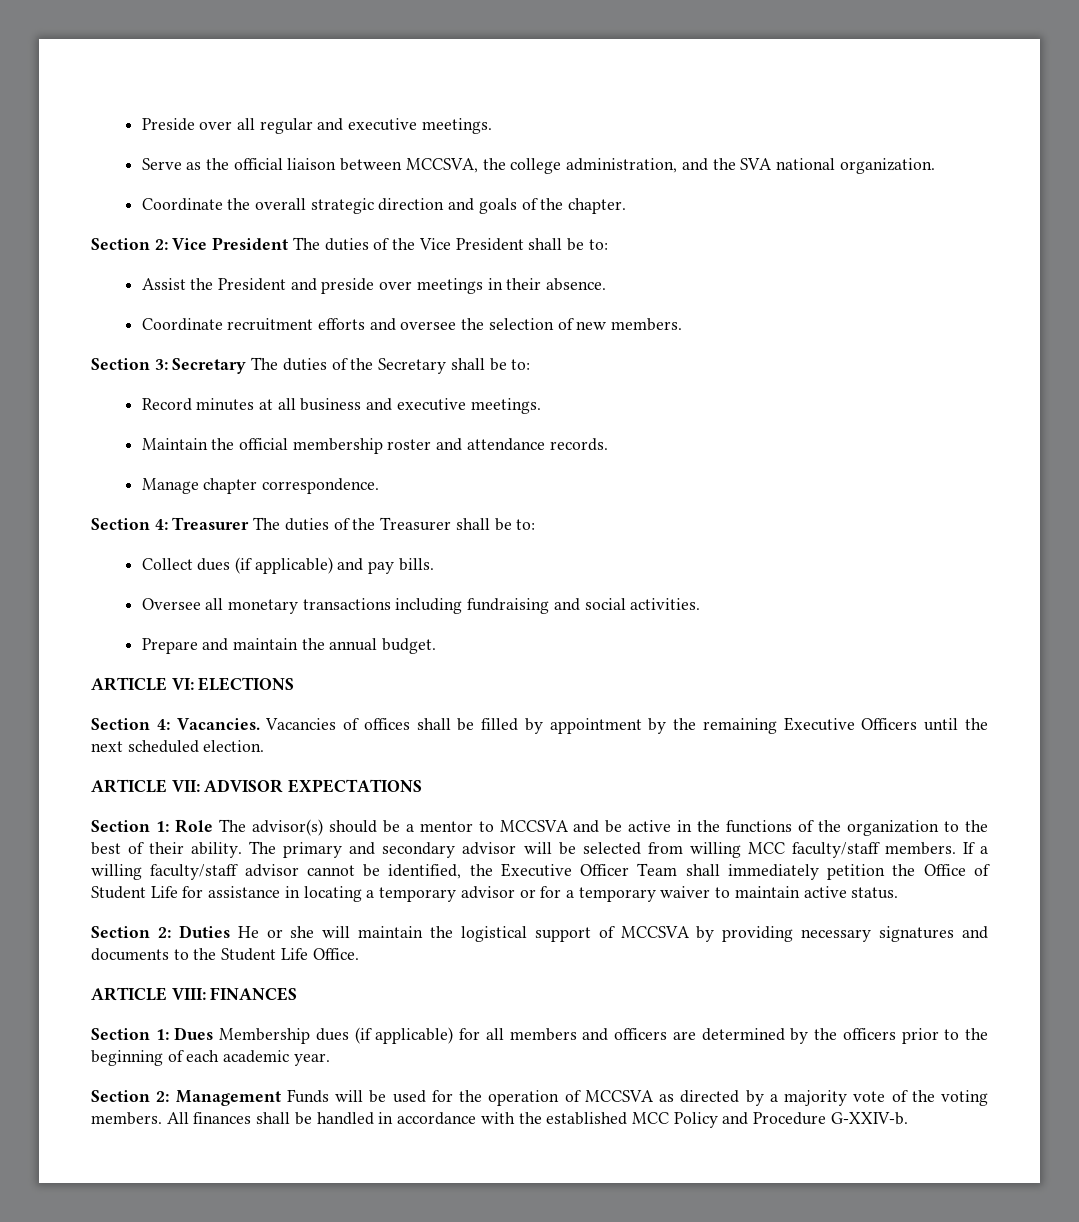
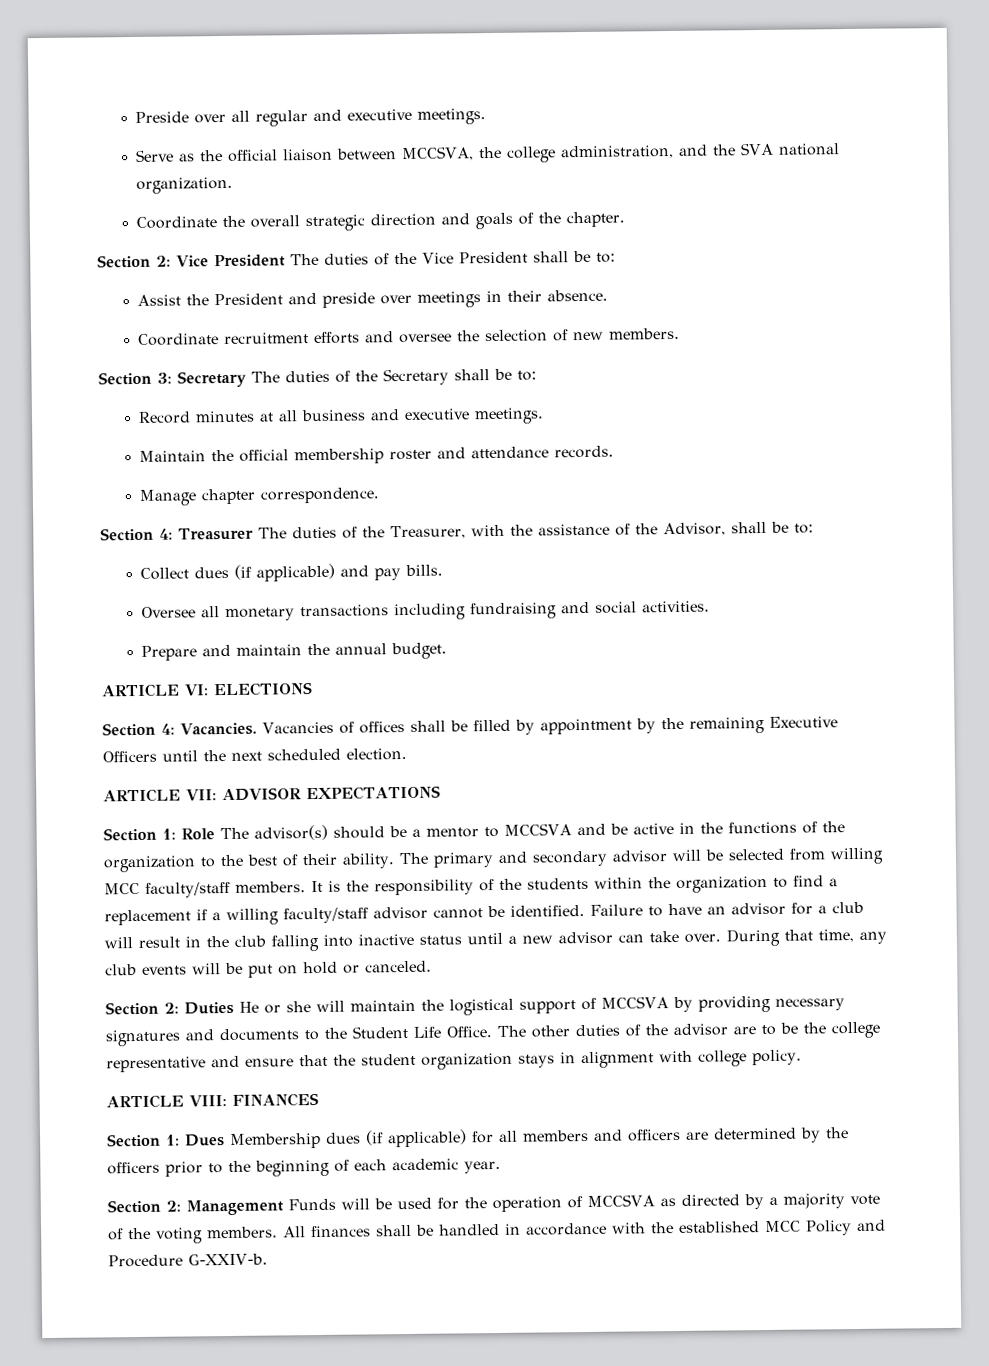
[380,517,452,531] Treasurer -> [389,522,726,540] Treasurer, with the assistance of the Advisor,
[962,842,975,854] If -> [311,875,838,896] [104,909,208,926] It is the responsibility of the students within the organization to find a replacement if
[388,863,990,880] [91,886,899,902] identified, the Executive Officer Team shall immediately petition the Office of Student Life for assistance in locating a temporary advisor or for a temporary waiver to maintain active status. -> [510,901,864,917] [104,928,887,952] [105,960,432,978] identified. Failure to have an advisor for a club will result in the club falling into inactive status until a new advisor can take over. During that time, any club events will be put on hold or canceled.
(359, 954) none -> [497,1021,880,1039] [106,1049,802,1073] The other duties of the advisor are to be the college representative and ensure that the student organization stays in alignment with college policy.

